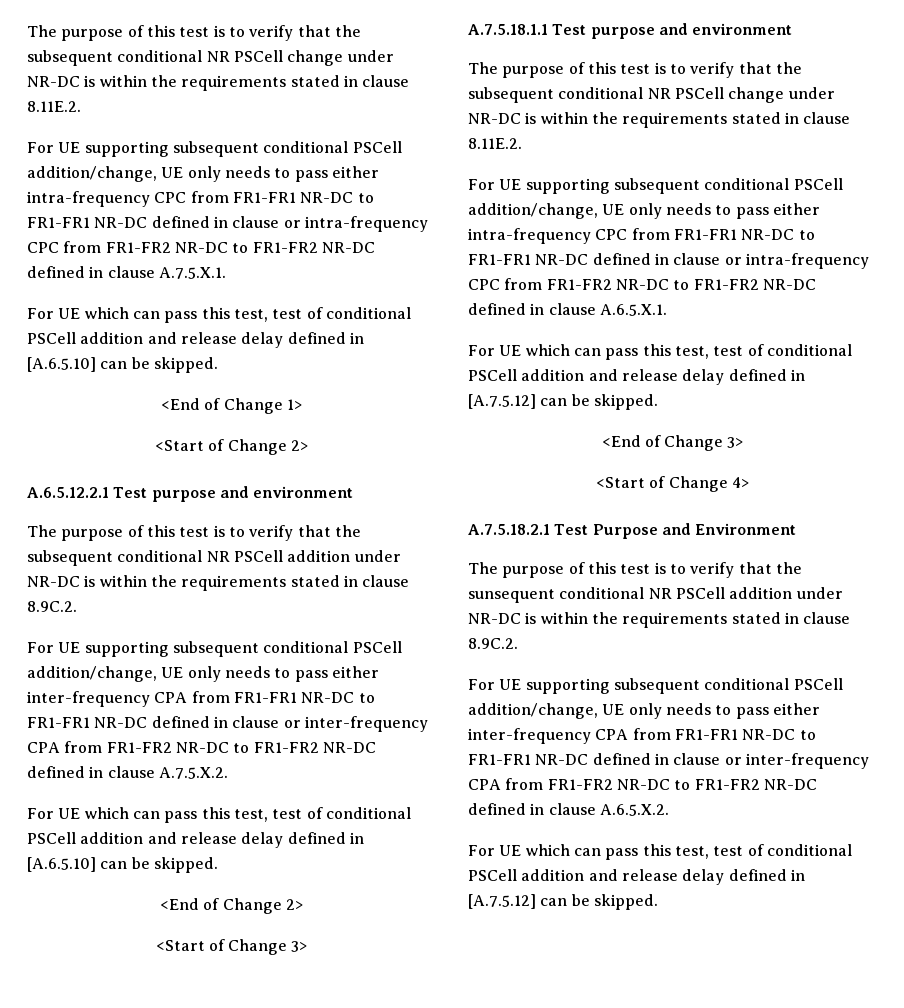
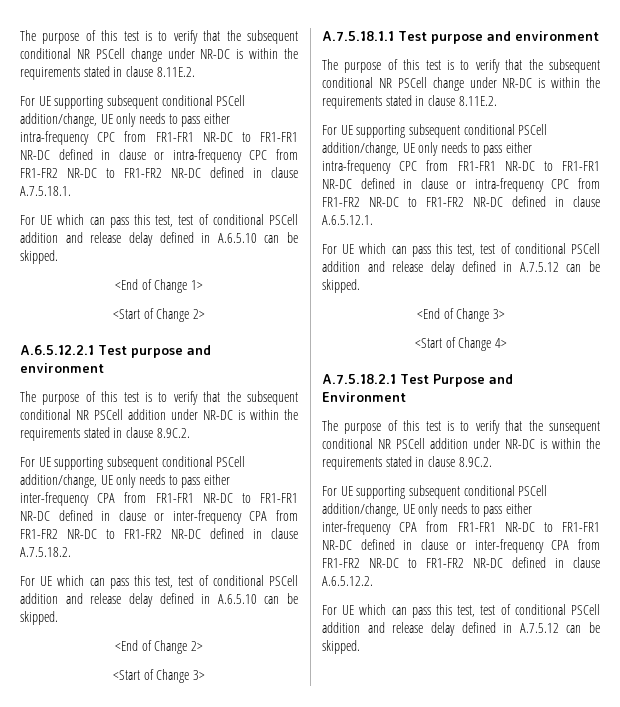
[158,267,226,279] A.7.5.X.1. -> [20,186,71,196] A.7.5.18.1.
[27,357,96,372] [A.6.5.10] -> [217,233,257,243] A.6.5.10
[158,767,228,779] A.7.5.X.2. -> [20,547,71,557] A.7.5.18.2.
[27,857,96,872] [A.6.5.10] -> [217,594,257,604] A.6.5.10
[599,304,667,316] A.6.5.X.1. -> [322,215,373,225] A.6.5.12.1.
[468,394,536,409] [A.7.5.12] -> [519,262,559,272] A.7.5.12
[599,804,669,816] A.6.5.X.2. -> [322,576,373,586] A.6.5.12.2.
[468,894,536,909] [A.7.5.12] -> [519,623,559,633] A.7.5.12

